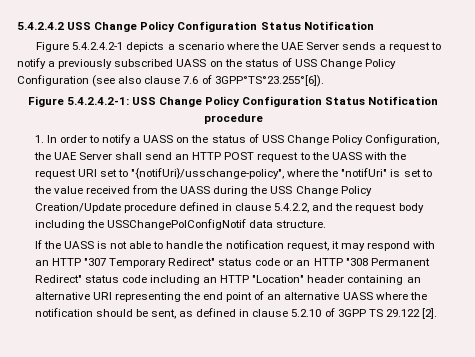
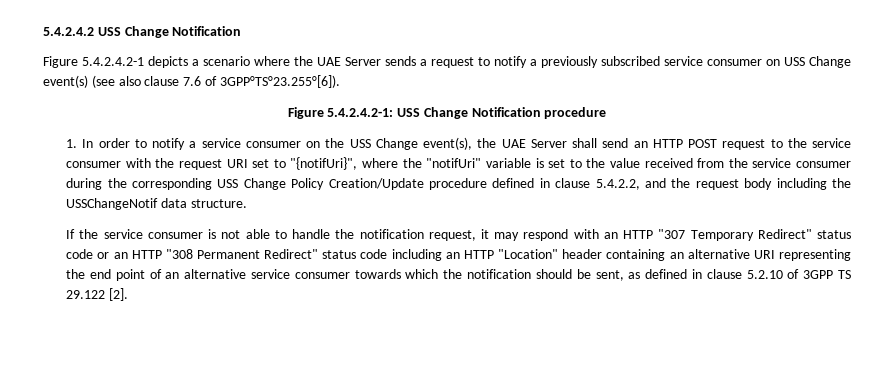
[140,21,301,32] Policy Configuration Status -> (169, 32) none
[176,58,397,69] [17,75,89,86] UASS on the status of USS Change Policy Configuration -> [664,56,851,68] [43,75,88,88] service consumer on USS Change event(s)
[205,96,366,107] Policy Configuration Status -> (468, 113) none
[143,134,440,145] UASS on the status of USS Change Policy Configuration, -> [201,137,473,150] service consumer on the USS Change event(s),
[331,152,362,160] UASS -> [812,138,852,148] [66,161,122,168] service consumer
[130,168,284,179] "{notifUri}/usschange-policy", -> [290,157,358,170] "{notifUri}",
(388, 172) none -> [485,158,531,168] variable
[180,186,211,194] UASS -> [752,158,851,168] service consumer
(268, 190) none -> [132,178,213,190] corresponding
[106,219,246,230] USSChangePolConfigNotif -> [66,198,159,210] USSChangeNotif
[63,241,94,249] UASS -> [103,229,203,239] service consumer
[342,292,408,300] UASS where -> [251,269,439,279] service consumer towards which

